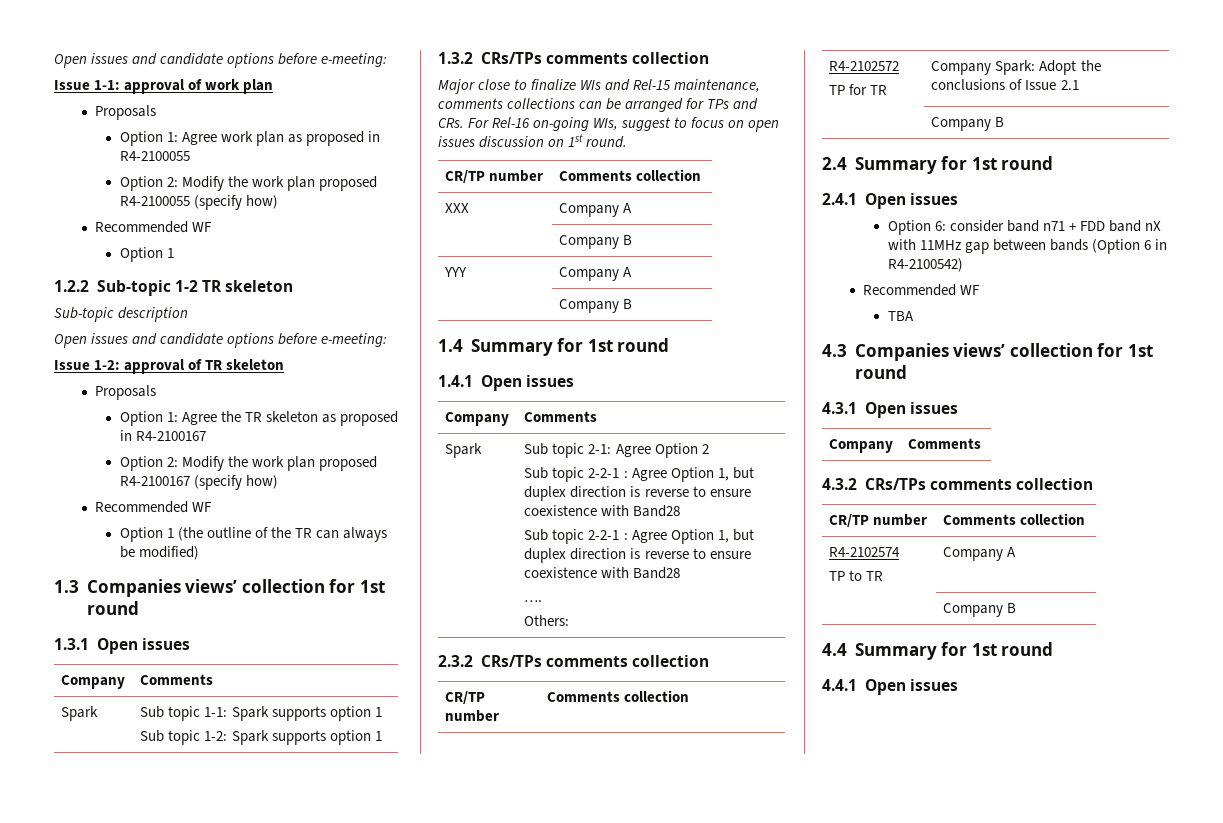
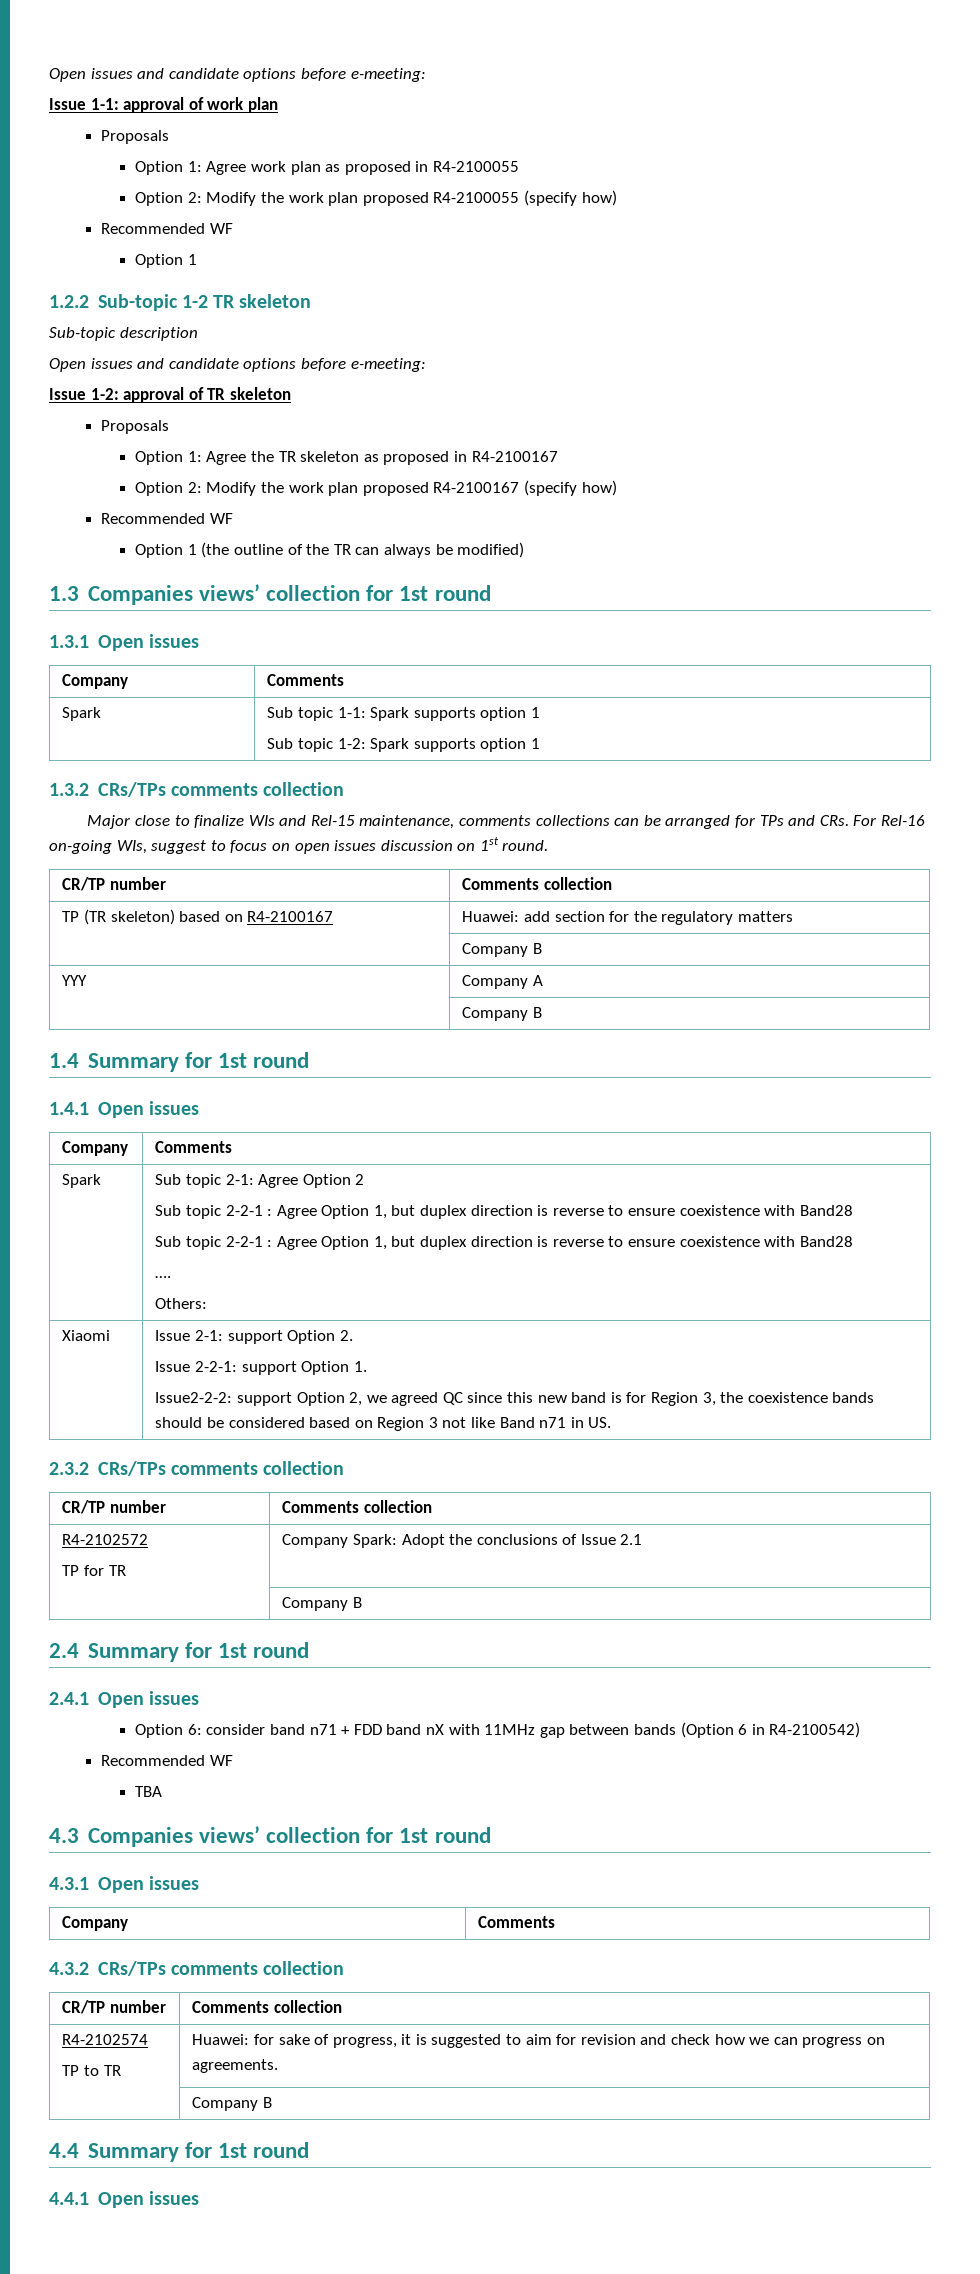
[445,203,470,213] [559,203,633,217] XXX | Company A -> [62,909,334,925] [462,911,793,925] TP (TR skeleton) based on R4-2100167 | Huawei: add section for the regulatory matters
(570, 620) none -> [62,1330,111,1341] [155,1330,353,1344] [155,1361,367,1375] [155,1392,875,1406] [155,1417,612,1431] // Xiaomi | Issue 2-1: support Option 2. // Issue 2-2-1: support Option 1. // Issue2-2-2: support Option 2, we agreed QC since this new band is for Region 3, the coexistence bands should be considered based on Region 3 not like Band n71 in US.
[943,547,1017,561] Company A -> [192,2034,885,2048] [192,2059,279,2073] Huawei: for sake of progress, it is suggested to aim for revision and check how we can progress on agreements.

